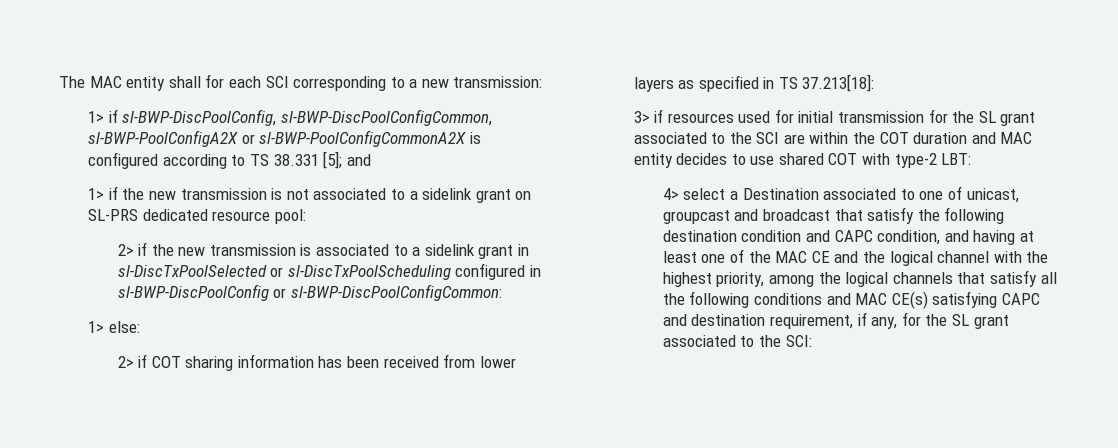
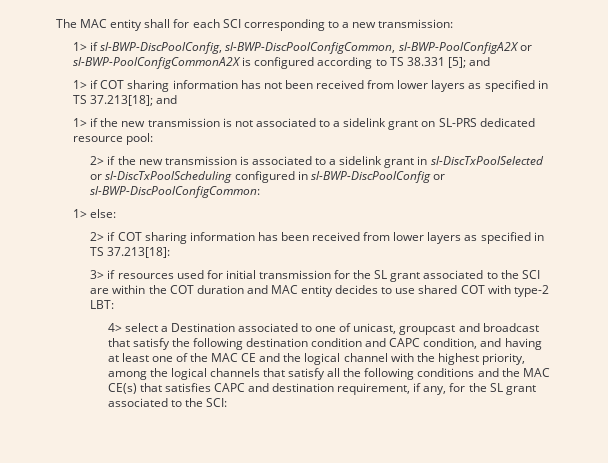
(371, 160) none -> [73,80,548,92] [73,95,178,106] // 1> if COT sharing information has not been received from lower layers as specified in TS 37.213[18]; and
(851, 299) none -> [501,368,520,377] the
[932,291,998,308] satisfying -> [139,383,211,392] that satisfies

